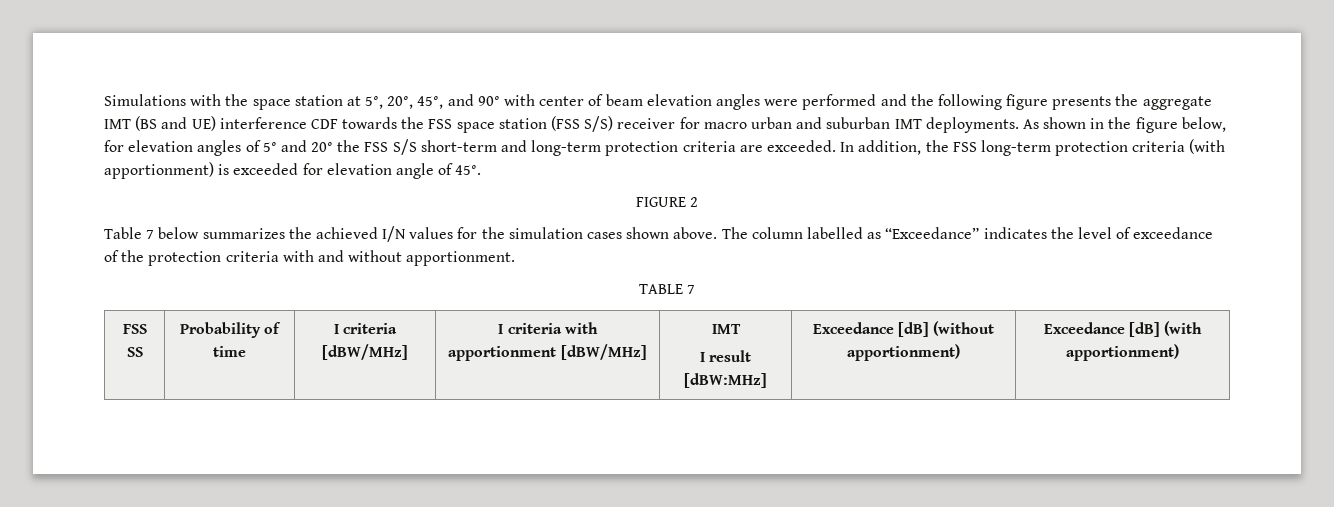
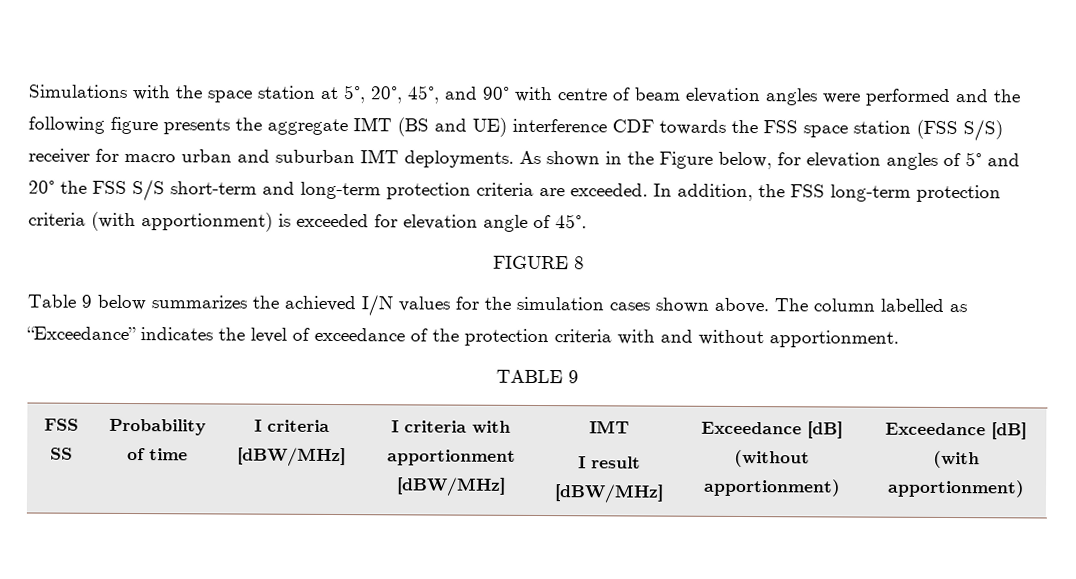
[539,96,585,106] center -> [557,88,607,101] centre
[1135,117,1178,133] figure -> [659,151,713,169] Figure
[690,197,699,207] 2 -> [573,256,585,270] 8
[146,230,155,239] 7 -> [81,294,92,308] 9
[687,285,696,294] 7 -> [568,370,579,384] 9
[684,373,767,388] [dBW:MHz] -> [554,484,664,504] [dBW/MHz]

